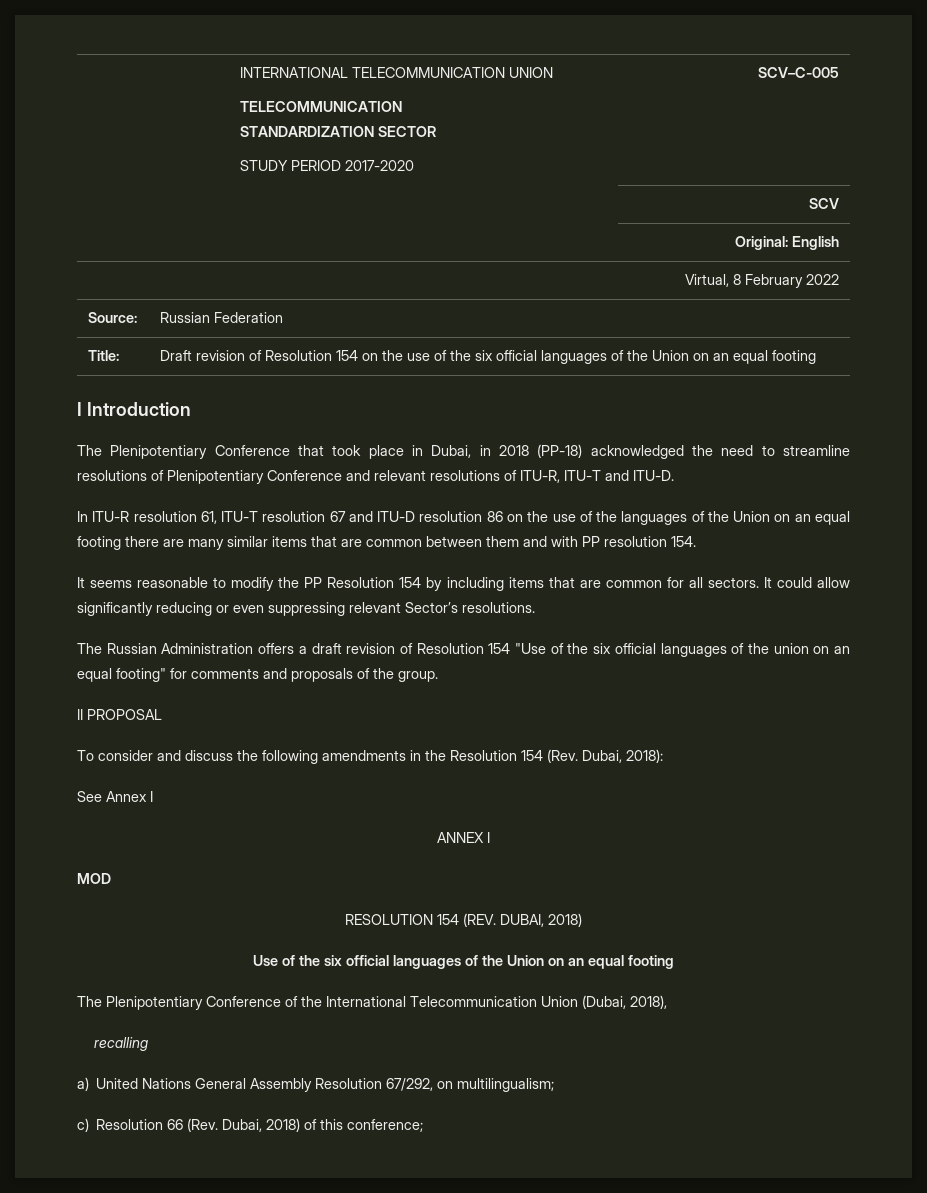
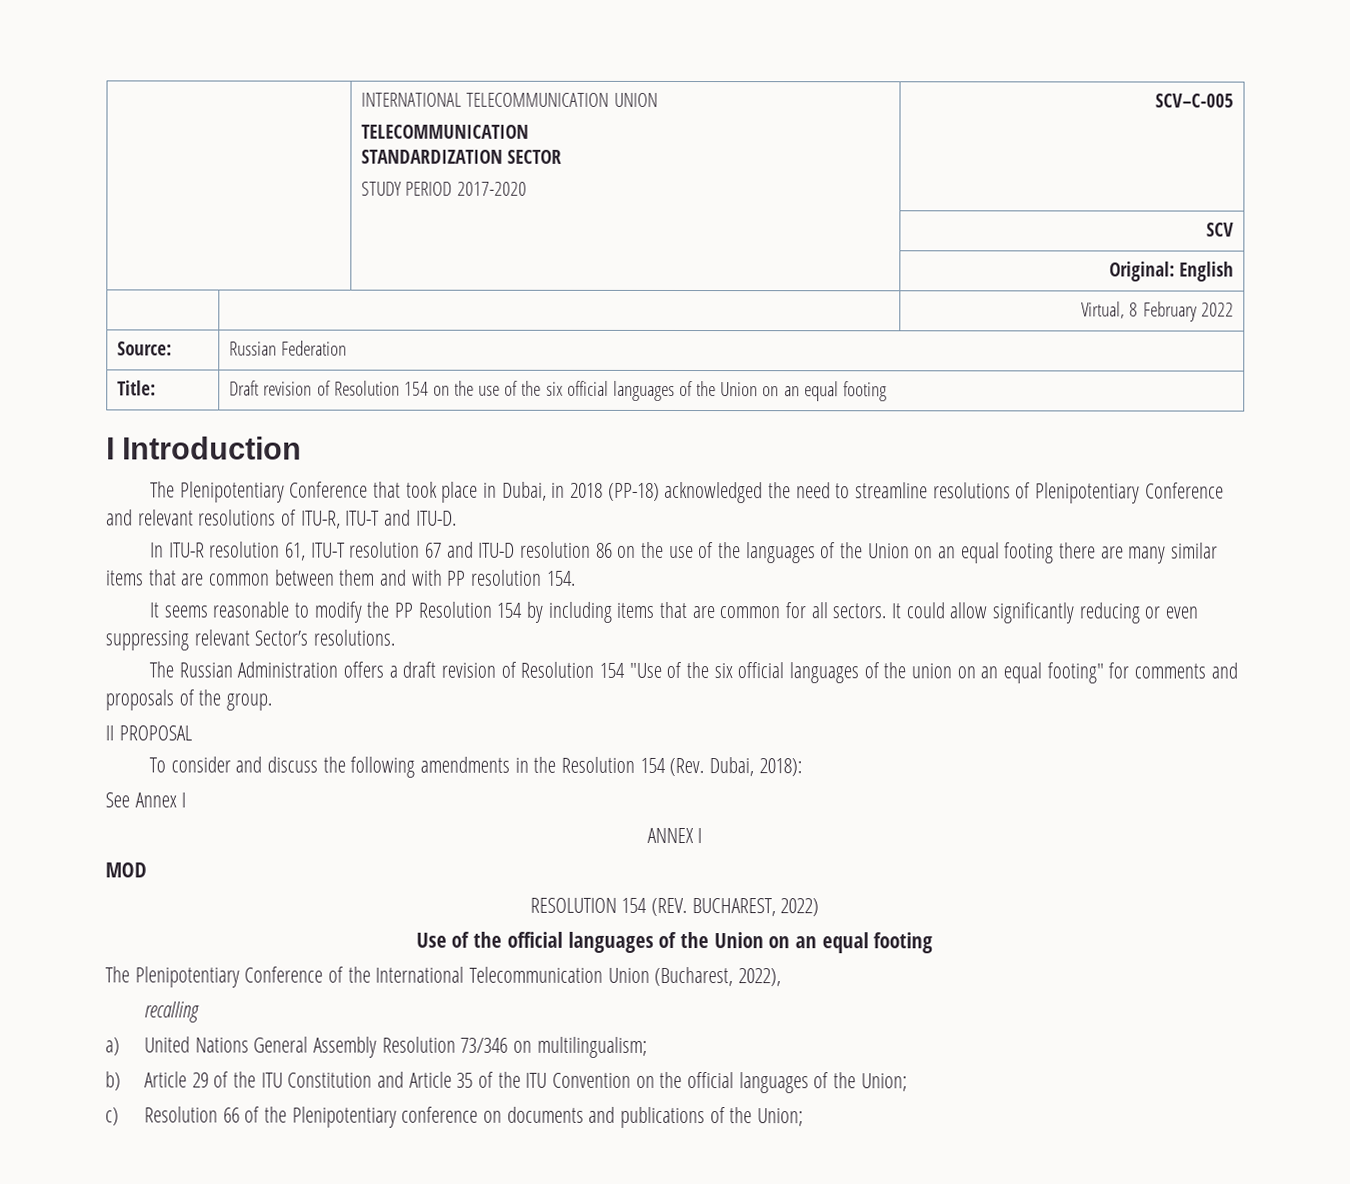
[500,913,582,927] DUBAI, 2018) -> [691,898,820,917] BUCHAREST, 2022)
[324,955,342,966] six -> (503, 939) none
[582,995,667,1009] (Dubai, 2018), -> [654,966,782,987] (Bucharest, 2022),
[386,1078,434,1091] 67/292, -> [460,1037,509,1053] 73/346
[77,1118,424,1132] c) Resolution 66 (Rev. Dubai, 2018) of this conference; -> [105,1071,907,1094] [105,1106,803,1129] b) Article 29 of the ITU Constitution and Article 35 of the ITU Convention on the official languages of the Union; // c) Resolution 66 of the Plenipotentiary conference on documents and publications of the Union;

